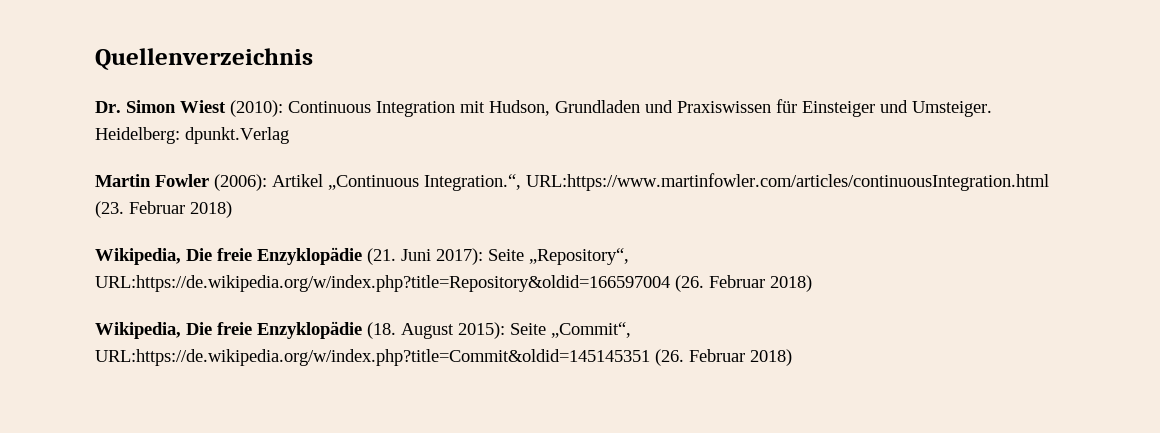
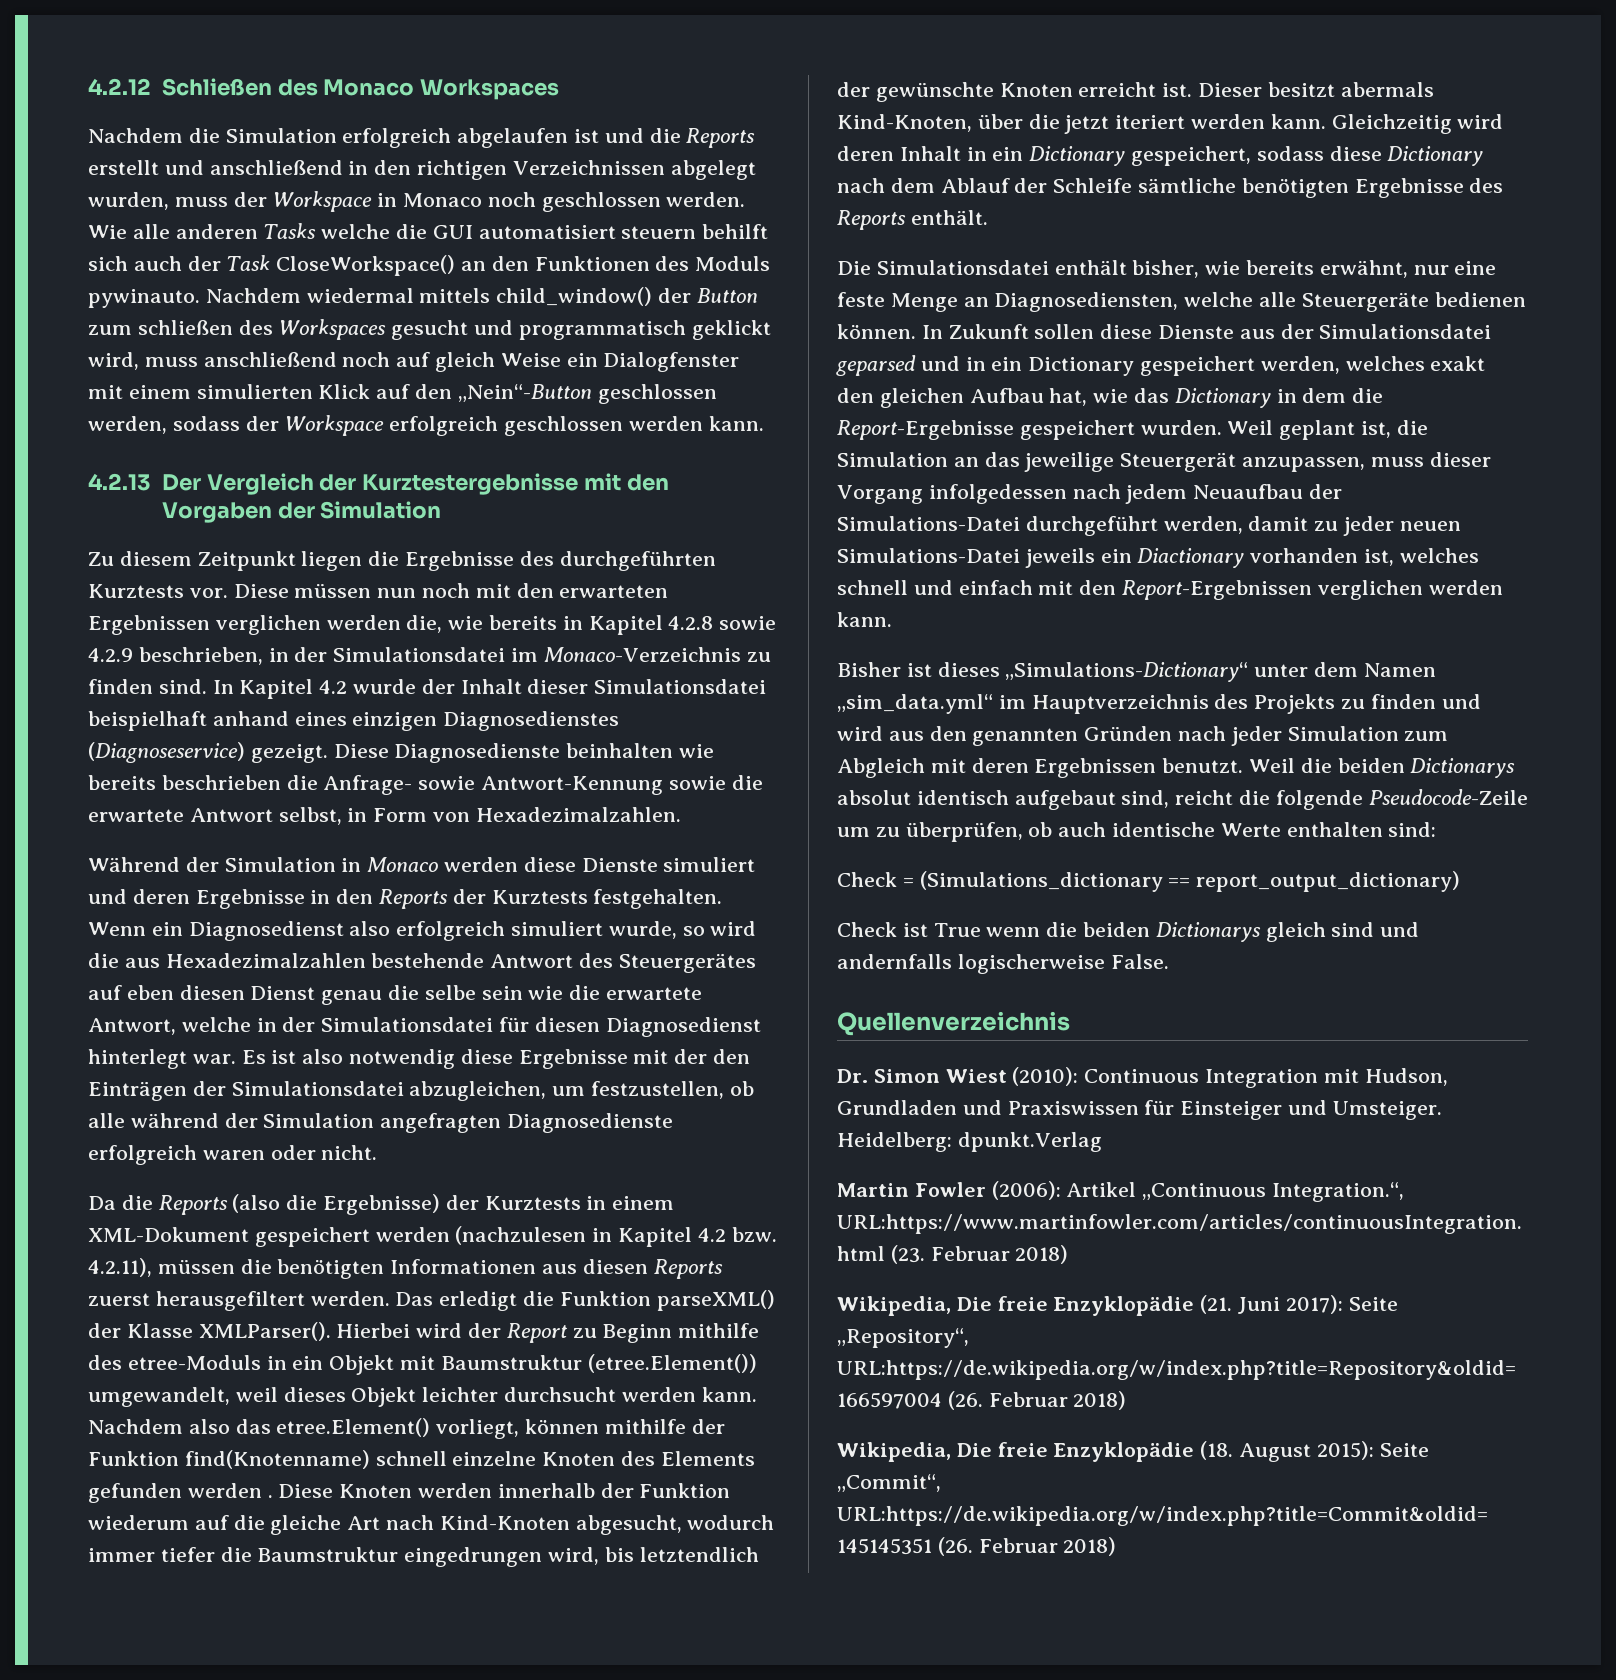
(95, 59) none -> [88,78,560,100] [88,128,756,148] [88,160,756,180] [88,191,746,212] [88,223,769,239] [88,255,771,276] [88,287,758,308] [88,319,771,340] [88,352,740,372] [88,384,717,404] [88,415,764,436] [88,473,669,495] [161,501,442,523] [88,551,716,571] [88,583,669,598] [88,615,777,635] [88,647,771,665] [88,679,767,699] [88,711,620,731] [88,742,715,763] [88,775,763,795] [88,807,681,825] [88,857,756,872] [88,889,723,909] [88,921,757,941] [88,953,756,973] [88,985,703,1005] [88,1017,761,1037] [88,1049,751,1069] [88,1081,754,1101] [88,1113,674,1133] [88,1145,378,1165] [88,1194,675,1215] [88,1226,777,1247] [88,1258,723,1279] [88,1290,775,1311] [88,1322,760,1343] [88,1354,757,1375] [88,1387,757,1407] [88,1418,725,1439] [88,1450,755,1469] [88,1483,731,1503] [88,1515,775,1535] [88,1547,759,1567] [837,82,1434,102] [837,114,1504,134] [837,146,1484,166] [837,178,1504,198] [837,210,988,230] [837,260,1497,278] [837,292,1526,312] [837,324,1492,339] [836,355,1486,376] [837,388,1384,408] [837,420,1428,440] [837,452,1491,472] [837,484,1343,504] [837,516,1461,536] [837,548,1479,568] [837,580,1503,600] [837,612,892,627] [837,662,1436,682] [837,694,1481,714] [837,726,1449,746] [837,758,1516,778] [837,789,1528,810] [837,822,1437,842] [837,871,1461,892] [837,922,1420,942] [837,954,1169,974] 4.2.12 Schließen des Monaco Workspaces // Nachdem die Simulation erfolgreich abgelaufen ist und die Reports erstellt und anschließend in den richtigen Verzeichnissen abgelegt wurden, muss der Workspace in Monaco noch geschlossen werden. Wie alle anderen Tasks welche die GUI automatisiert steuern behilft sich auch der Task CloseWorkspace() an den Funktionen des Moduls pywinauto. Nachdem wiedermal mittels child_window() der Button zum schließen des Workspaces gesucht und programmatisch geklickt wird, muss anschließend noch auf gleich Weise ein Dialogfenster mit einem simulierten Klick auf den „Nein“-Button geschlossen werden, sodass der Workspace erfolgreich geschlossen werden kann. // 4.2.13 Der Vergleich der Kurztestergebnisse mit den Vorgaben der Simulation // Zu diesem Zeitpunkt liegen die Ergebnisse des durchgeführten Kurztests vor. Diese müssen nun noch mit den erwarteten Ergebnissen verglichen werden die, wie bereits in Kapitel 4.2.8 sowie 4.2.9 beschrieben, in der Simulationsdatei im Monaco-Verzeichnis zu finden sind. In Kapitel 4.2 wurde der Inhalt dieser Simulationsdatei beispielhaft anhand eines einzigen Diagnosedienstes (Diagnoseservice) gezeigt. Diese Diagnosedienste beinhalten wie bereits beschrieben die Anfrage- sowie Antwort-Kennung sowie die erwartete Antwort selbst, in Form von Hexadezimalzahlen. // Während der Simulation in Monaco werden diese Dienste simuliert und deren Ergebnisse in den Reports der Kurztests festgehalten. Wenn ein Diagnosedienst also erfolgreich simuliert wurde, so wird die aus Hexadezimalzahlen bestehende Antwort des Steuergerätes auf eben diesen Dienst genau die selbe sein wie die erwartete Antwort, welche in der Simulationsdatei für diesen Diagnosedienst hinterlegt war. Es ist also notwendig diese Ergebnisse mit der den Einträgen der Simulationsdatei abzugleichen, um festzustellen, ob alle während der Simulation angefragten Diagnosedienste erfolgreich waren oder nicht. // Da die Reports (also die Ergebnisse) der Kurztests in einem XML-Dokument gespeichert werden (nachzulesen in Kapitel 4.2 bzw. 4.2.11), müssen die benötigten Informationen aus diesen Reports zuerst herausgefiltert werden. Das erledigt die Funktion parseXML() der Klasse XMLParser(). Hierbei wird der Report zu Beginn mithilfe des etree-Moduls in ein Objekt mit Baumstruktur (etree.Element()) umgewandelt, weil dieses Objekt leichter durchsucht werden kann. Nachdem also das etree.Element() vorliegt, können mithilfe der Funktion find(Knotenname) schnell einzelne Knoten des Elements gefunden werden . Diese Knoten werden innerhalb der Funktion wiederum auf die gleiche Art nach Kind-Knoten abgesucht, wodurch immer tiefer die Baumstruktur eingedrungen wird, bis letztendlich der gewünschte Knoten erreicht ist. Dieser besitzt abermals Kind-Knoten, über die jetzt iteriert werden kann. Gleichzeitig wird deren Inhalt in ein Dictionary gespeichert, sodass diese Dictionary nach dem Ablauf der Schleife sämtliche benötigten Ergebnisse des Reports enthält. // Die Simulationsdatei enthält bisher, wie bereits erwähnt, nur eine feste Menge an Diagnosediensten, welche alle Steuergeräte bedienen können. In Zukunft sollen diese Dienste aus der Simulationsdatei geparsed und in ein Dictionary gespeichert werden, welches exakt den gleichen Aufbau hat, wie das Dictionary in dem die Report-Ergebnisse gespeichert wurden. Weil geplant ist, die Simulation an das jeweilige Steuergerät anzupassen, muss dieser Vorgang infolgedessen nach jedem Neuaufbau der Simulations-Datei durchgeführt werden, damit zu jeder neuen Simulations-Datei jeweils ein Diactionary vorhanden ist, welches schnell und einfach mit den Report-Ergebnissen verglichen werden kann. // Bisher ist dieses „Simulations-Dictionary“ unter dem Namen „sim_data.yml“ im Hauptverzeichnis des Projekts zu finden und wird aus den genannten Gründen nach jeder Simulation zum Abgleich mit deren Ergebnissen benutzt. Weil die beiden Dictionarys absolut identisch aufgebaut sind, reicht die folgende Pseudocode-Zeile um zu überprüfen, ob auch identische Werte enthalten sind: // Check = (Simulations_dictionary == report_output_dictionary) // Check ist True wenn die beiden Dictionarys gleich sind und andernfalls logischerweise False. //

